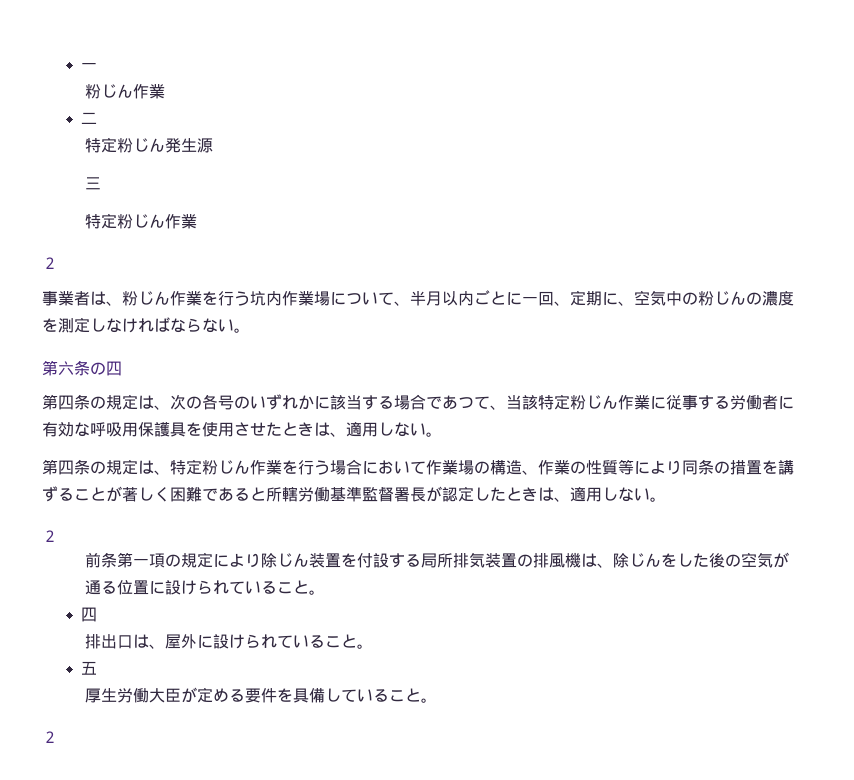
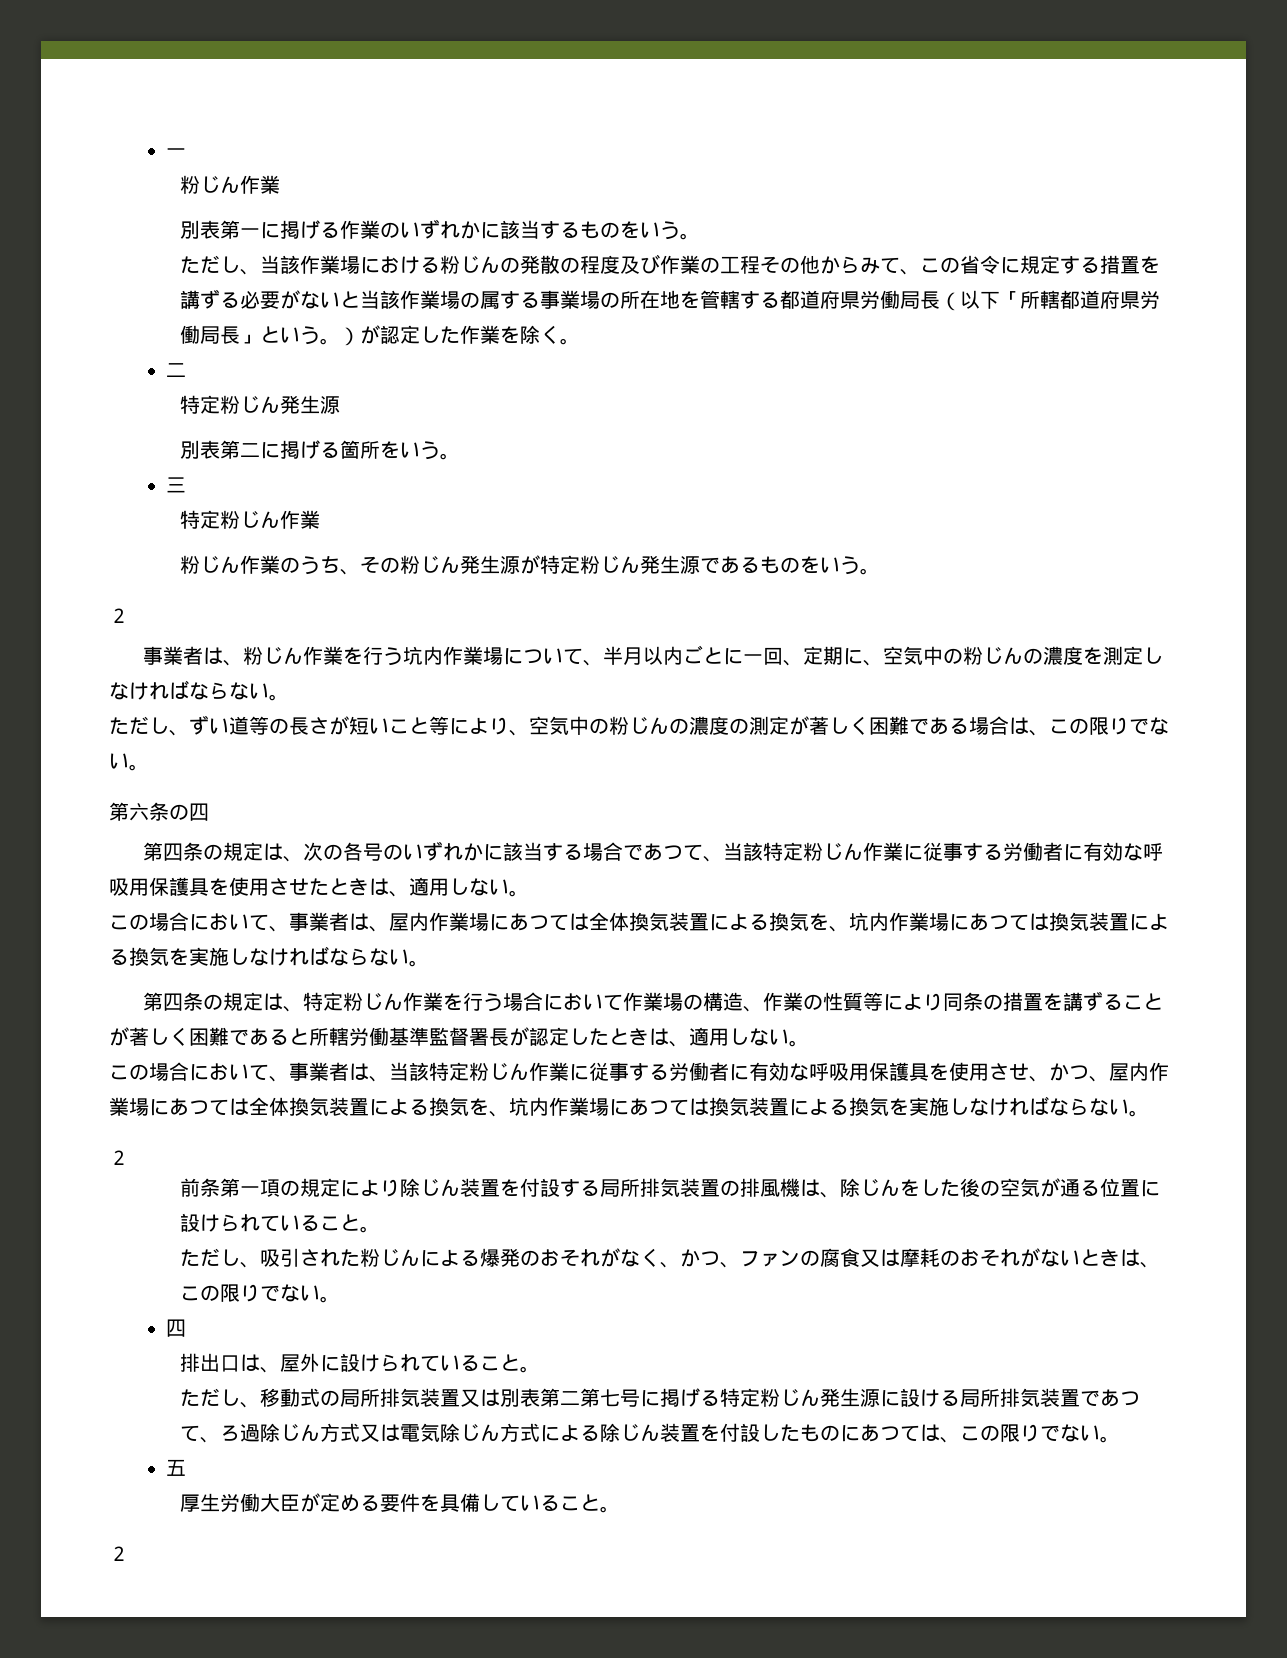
(166, 91) none -> [179,219,700,240] [179,254,1160,275] [179,289,1160,311] [179,325,580,346] // 別表第一に掲げる作業のいずれかに該当するものをいう。 // ただし、当該作業場における粉じんの発散の程度及び作業の工程その他からみて、この省令に規定する措置を講ずる必要がないと当該作業場の属する事業場の所在地を管轄する都道府県労働局長（以下「所轄都道府県労働局長」という。）が認定した作業を除く。
[85,177,102,190] [85,213,198,229] 三 // 特定粉じん作業 -> [179,440,460,460] [166,477,187,493] [179,510,320,529] [179,555,880,575] 別表第二に掲げる箇所をいう。 // 三 // 特定粉じん作業 // 粉じん作業のうち、その粉じん発生源が特定粉じん発生源であるものをいう。
(250, 330) none -> [109,715,1169,736] [109,753,149,771] // ただし、ずい道等の長さが短いこと等により、空気中の粉じんの濃度の測定が著しく困難である場合は、この限りでない。
(442, 434) none -> [109,912,1169,932] [109,946,429,967] // この場合において、事業者は、屋内作業場にあつては全体換気装置による換気を、坑内作業場にあつては換気装置による換気を実施しなければならない。
(666, 499) none -> [109,1062,1169,1082] [109,1096,1149,1117] // この場合において、事業者は、当該特定粉じん作業に従事する労働者に有効な呼吸用保護具を使用させ、かつ、屋内作業場にあつては全体換気装置による換気を、坑内作業場にあつては換気装置による換気を実施しなければならない。
(326, 592) none -> [179,1248,1160,1268] [179,1284,340,1303] // ただし、吸引された粉じんによる爆発のおそれがなく、かつ、ファンの腐食又は摩耗のおそれがないときは、この限りでない。
(374, 646) none -> [179,1388,1140,1408] [179,1423,1120,1443] // ただし、移動式の局所排気装置又は別表第二第七号に掲げる特定粉じん発生源に設ける局所排気装置であつて、ろ過除じん方式又は電気除じん方式による除じん装置を付設したものにあつては、この限りでない。

